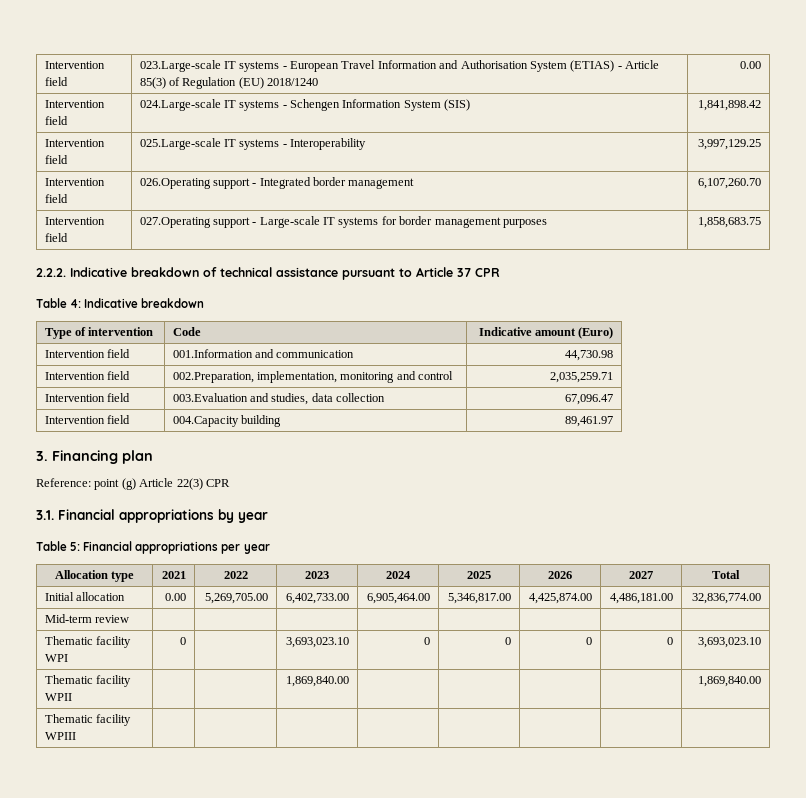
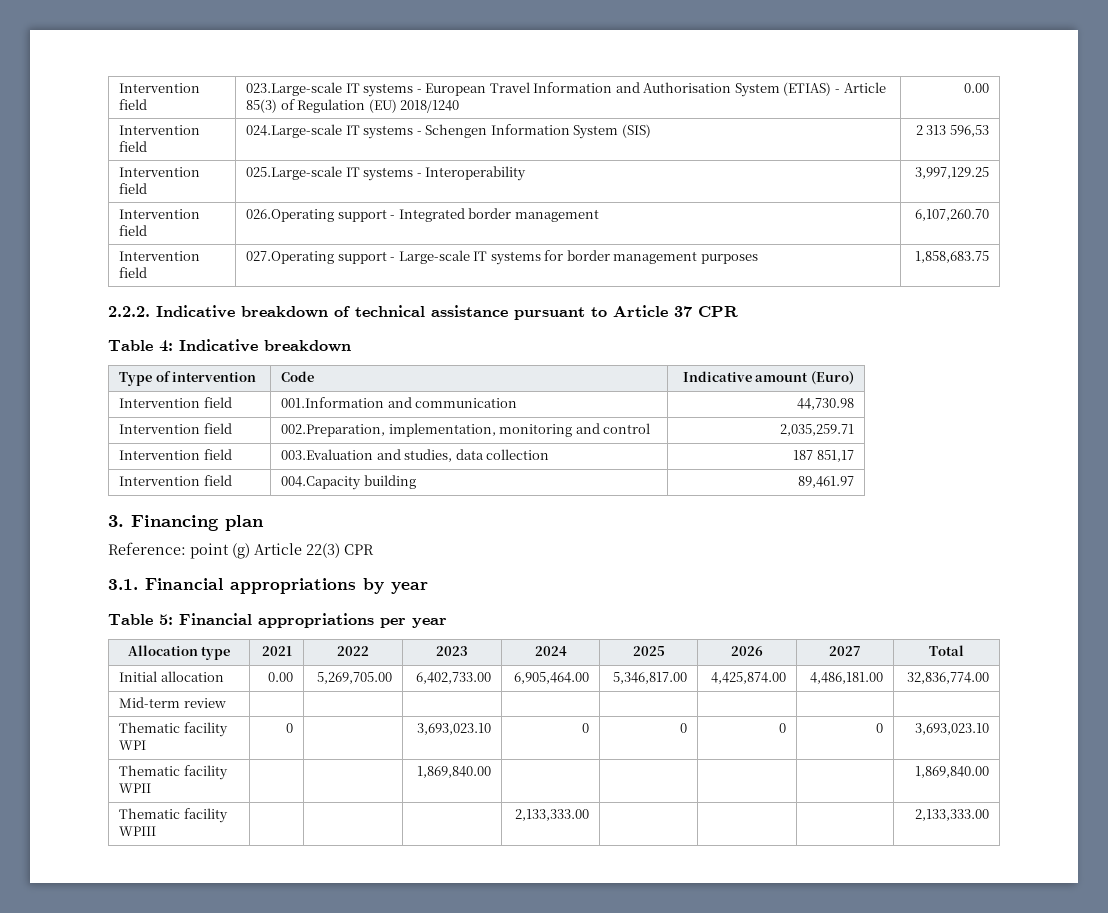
[698,100,762,111] 1,841,898.42 -> [915,125,989,137] 2 313 596,53
[565,394,614,405] 67,096.47 -> [793,450,854,462] 187 851,17
(76, 736) | | | | -> [514,809,589,821] [914,809,989,821] 2,133,333.00 | | | | 2,133,333.00

